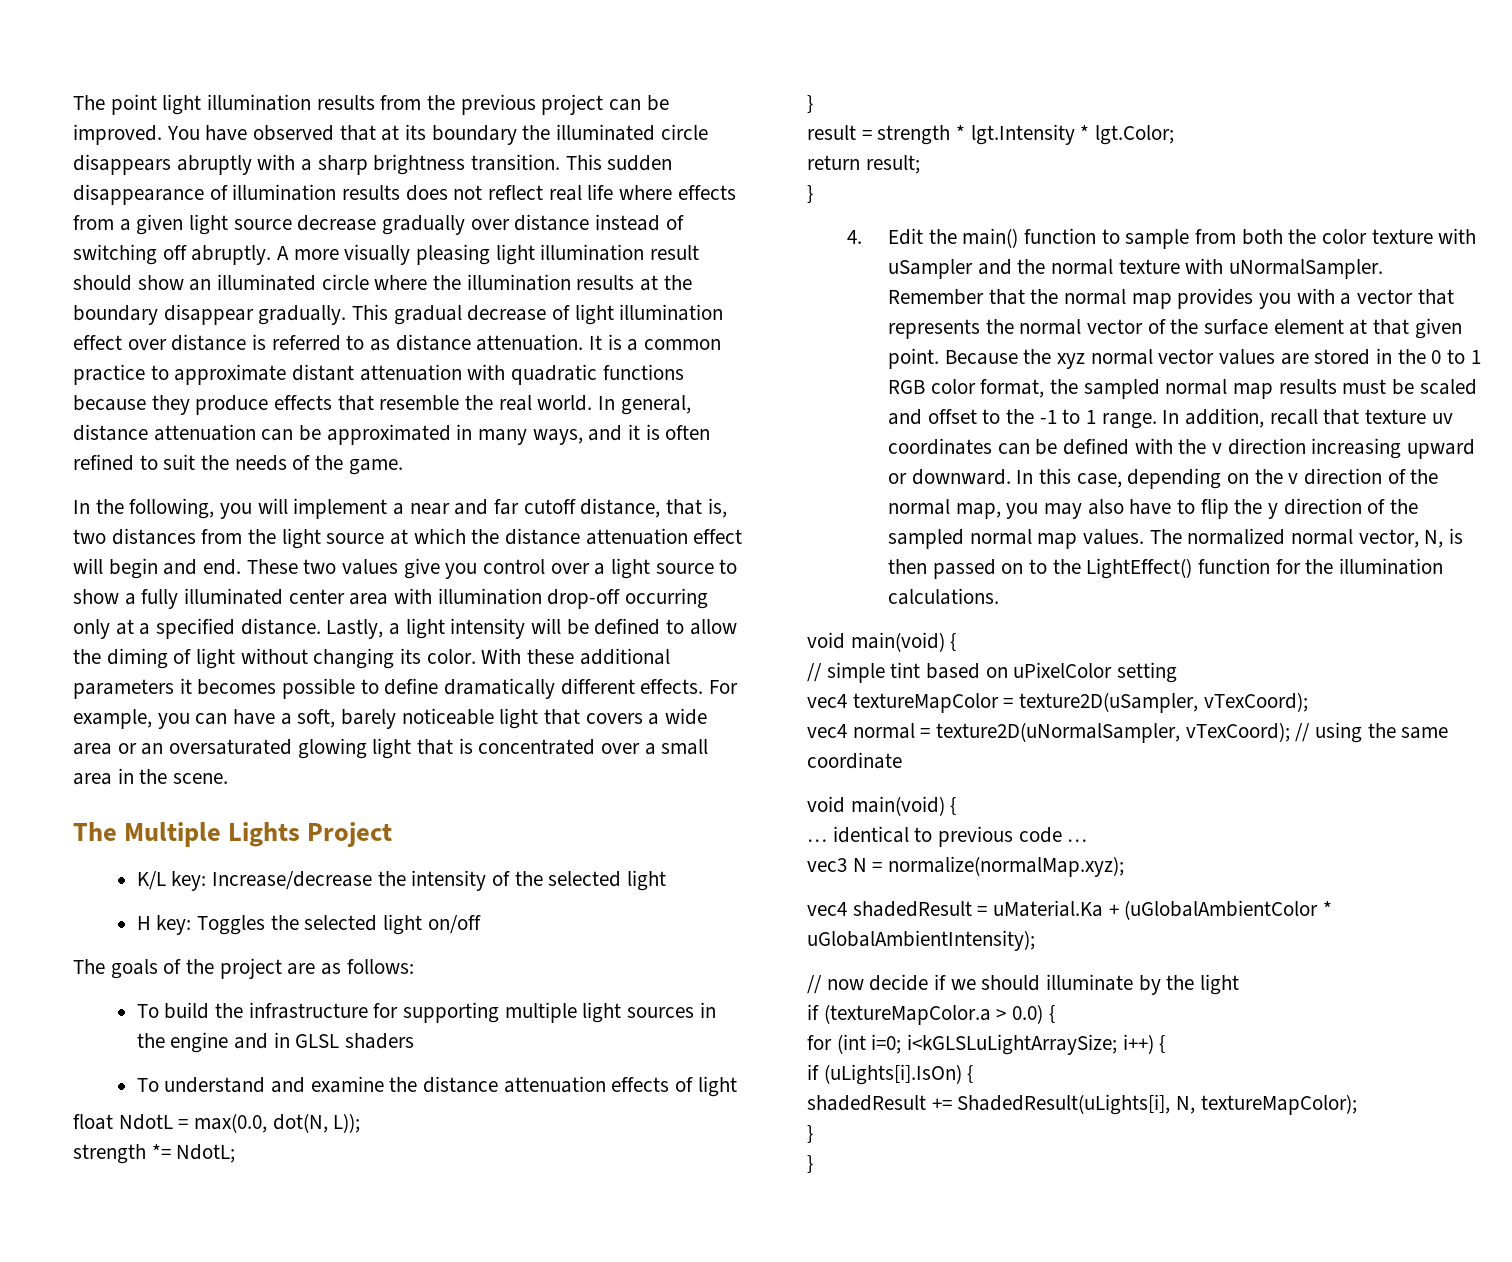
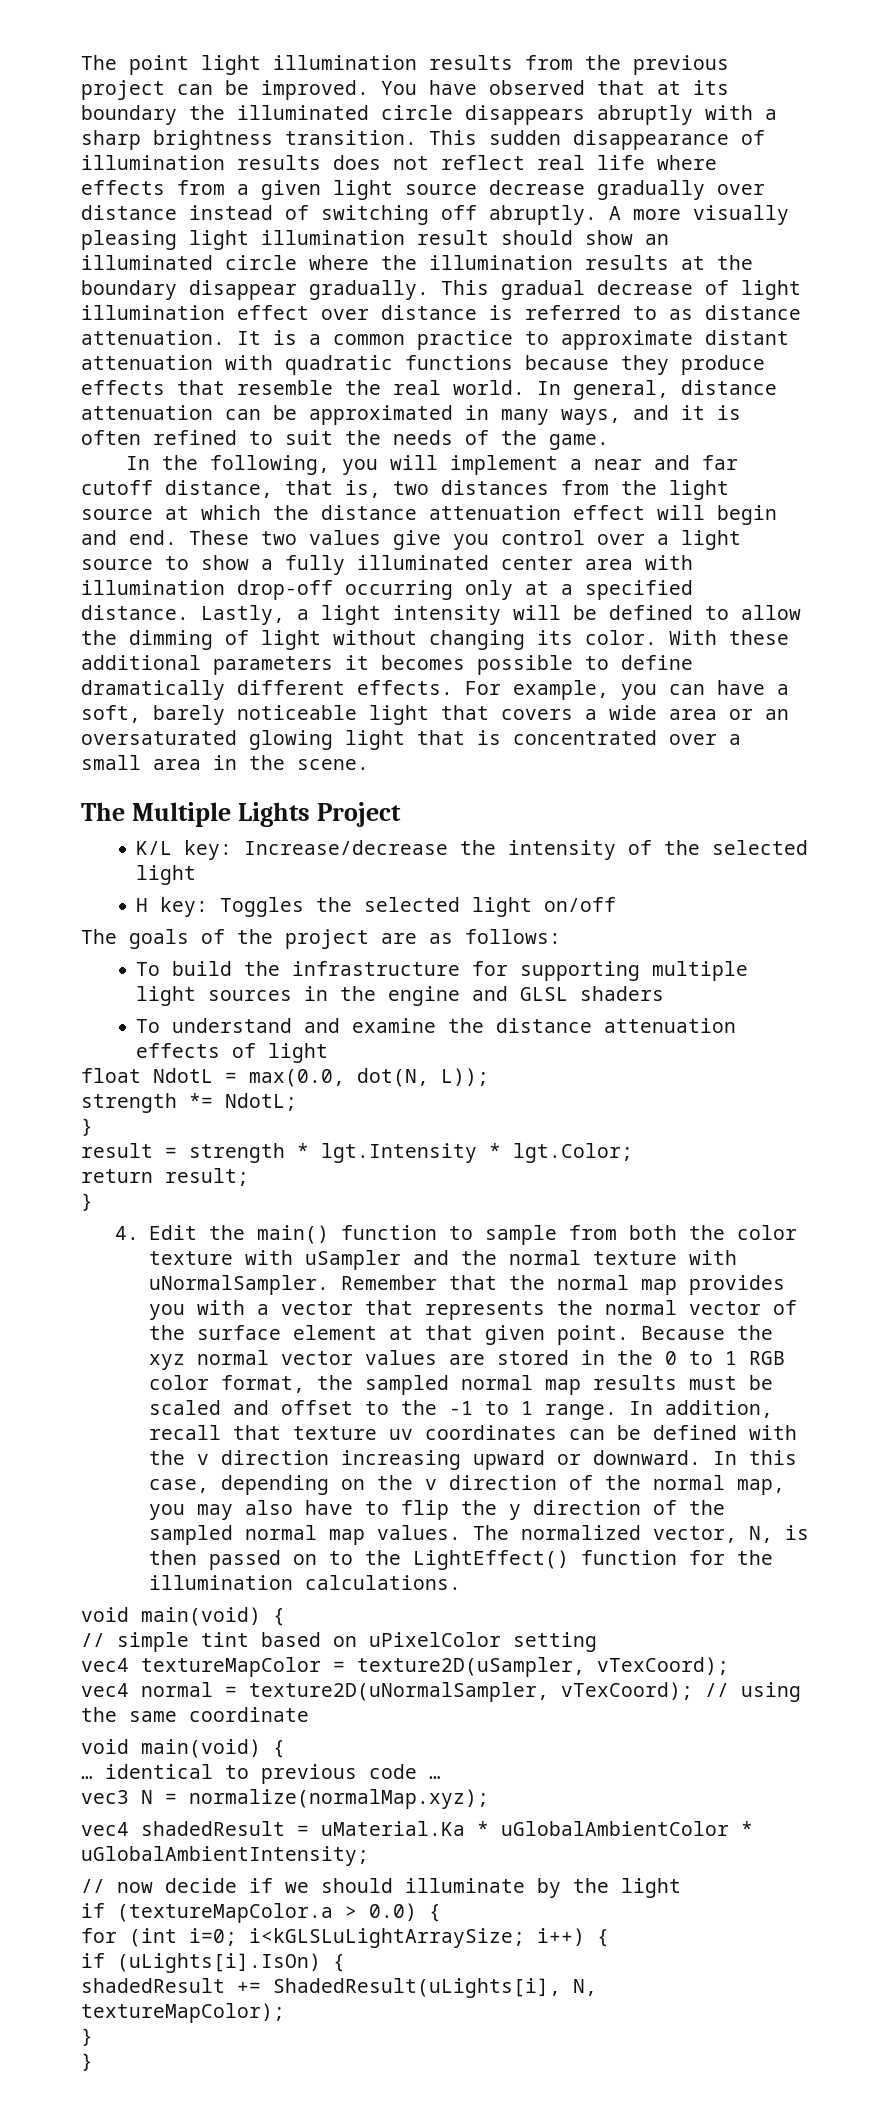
[106,648,168,669] diming -> [129,630,213,650] dimming
[273,1032,290,1048] in -> (509, 993) none
[1290,529,1353,545] normal -> (642, 1532) none
[1108,900,1333,920] [807,930,1035,951] + (uGlobalAmbientColor * uGlobalAmbientIntensity); -> [477,1821,753,1836] [81,1846,369,1866] * uGlobalAmbientColor * uGlobalAmbientIntensity;

